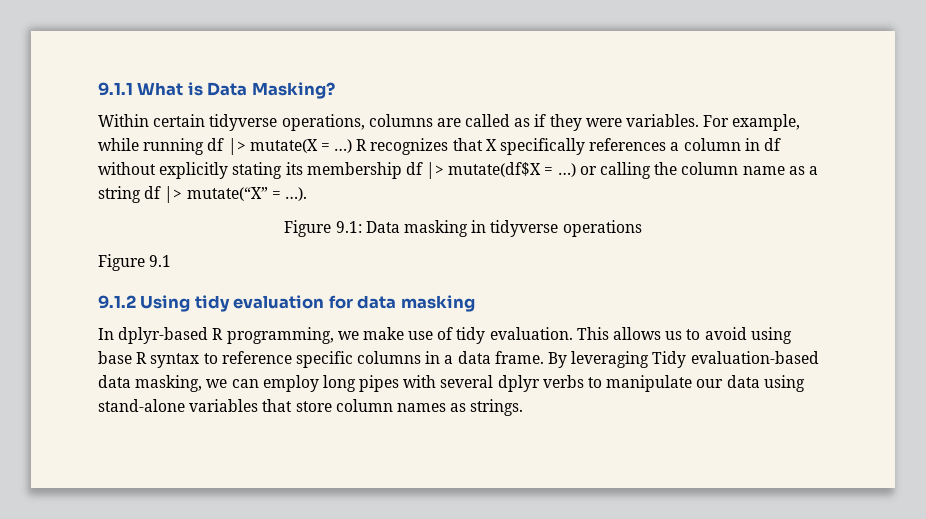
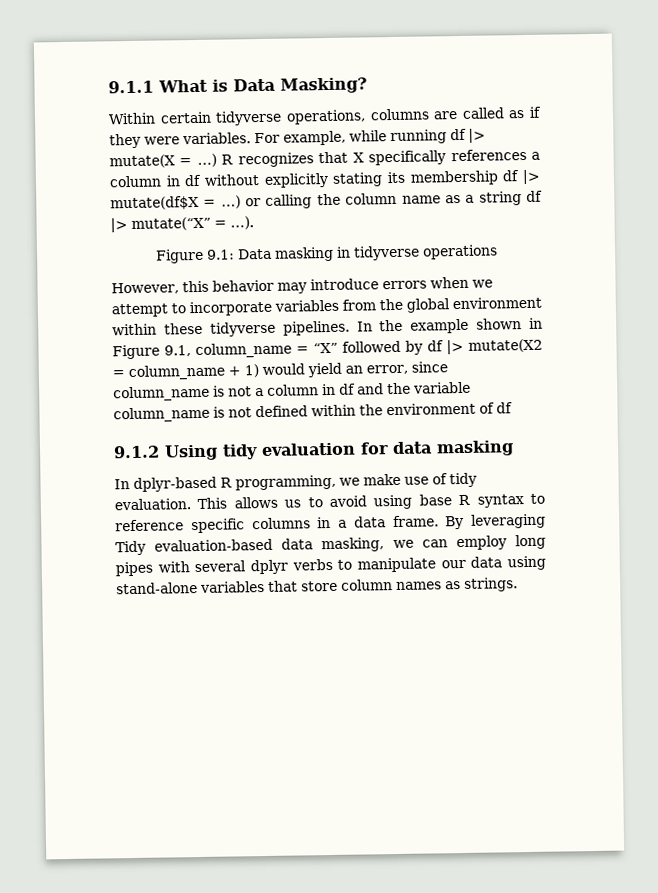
[98,254,172,271] Figure 9.1 -> [111,276,493,295] [111,296,542,318] [112,317,543,337] [112,338,543,360] [112,361,448,381] [113,381,471,402] [113,402,513,423] However, this behavior may introduce errors when we attempt to incorporate variables from the global environment within these tidyverse pipelines. In the example shown in Figure 9.1, column_name = “X” followed by df |> mutate(X2 = column_name + 1) would yield an error, since column_name is not a column in df and the variable column_name is not defined within the environment of df

